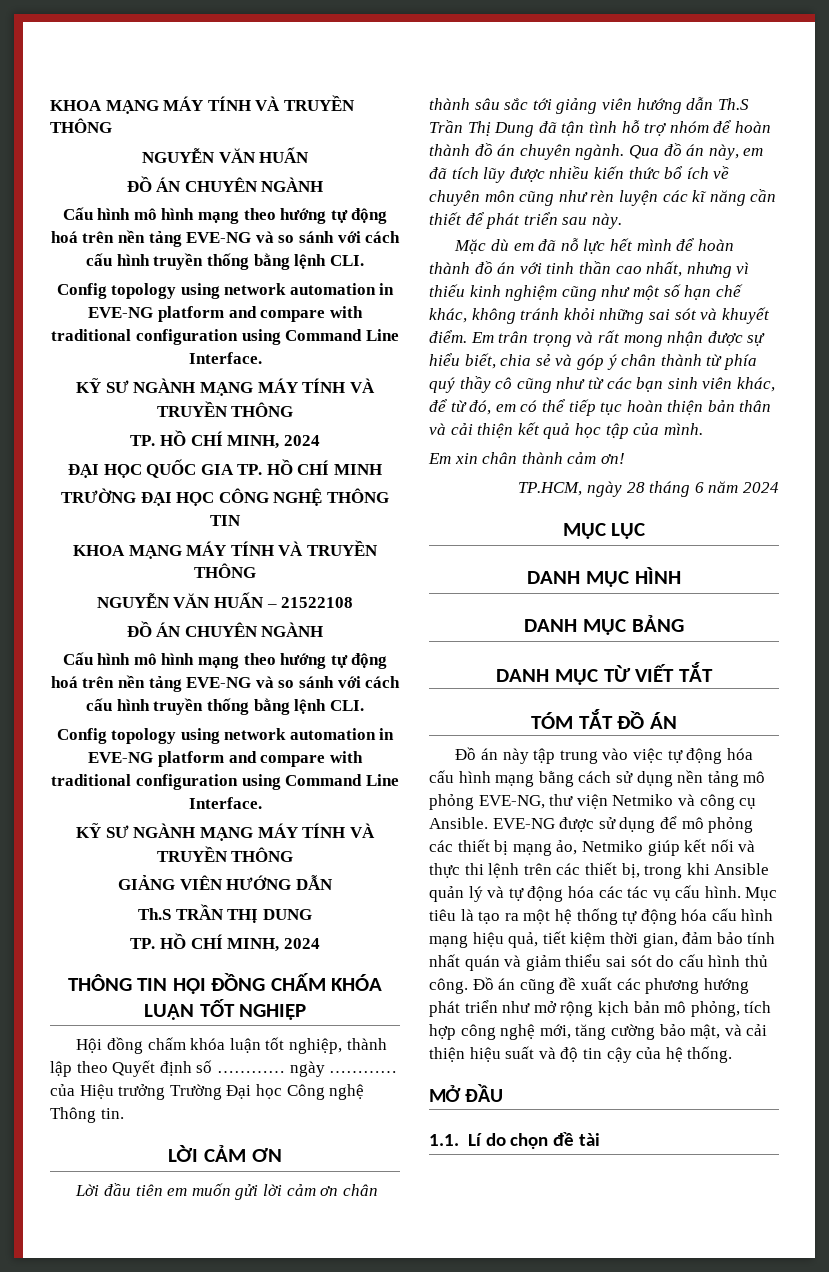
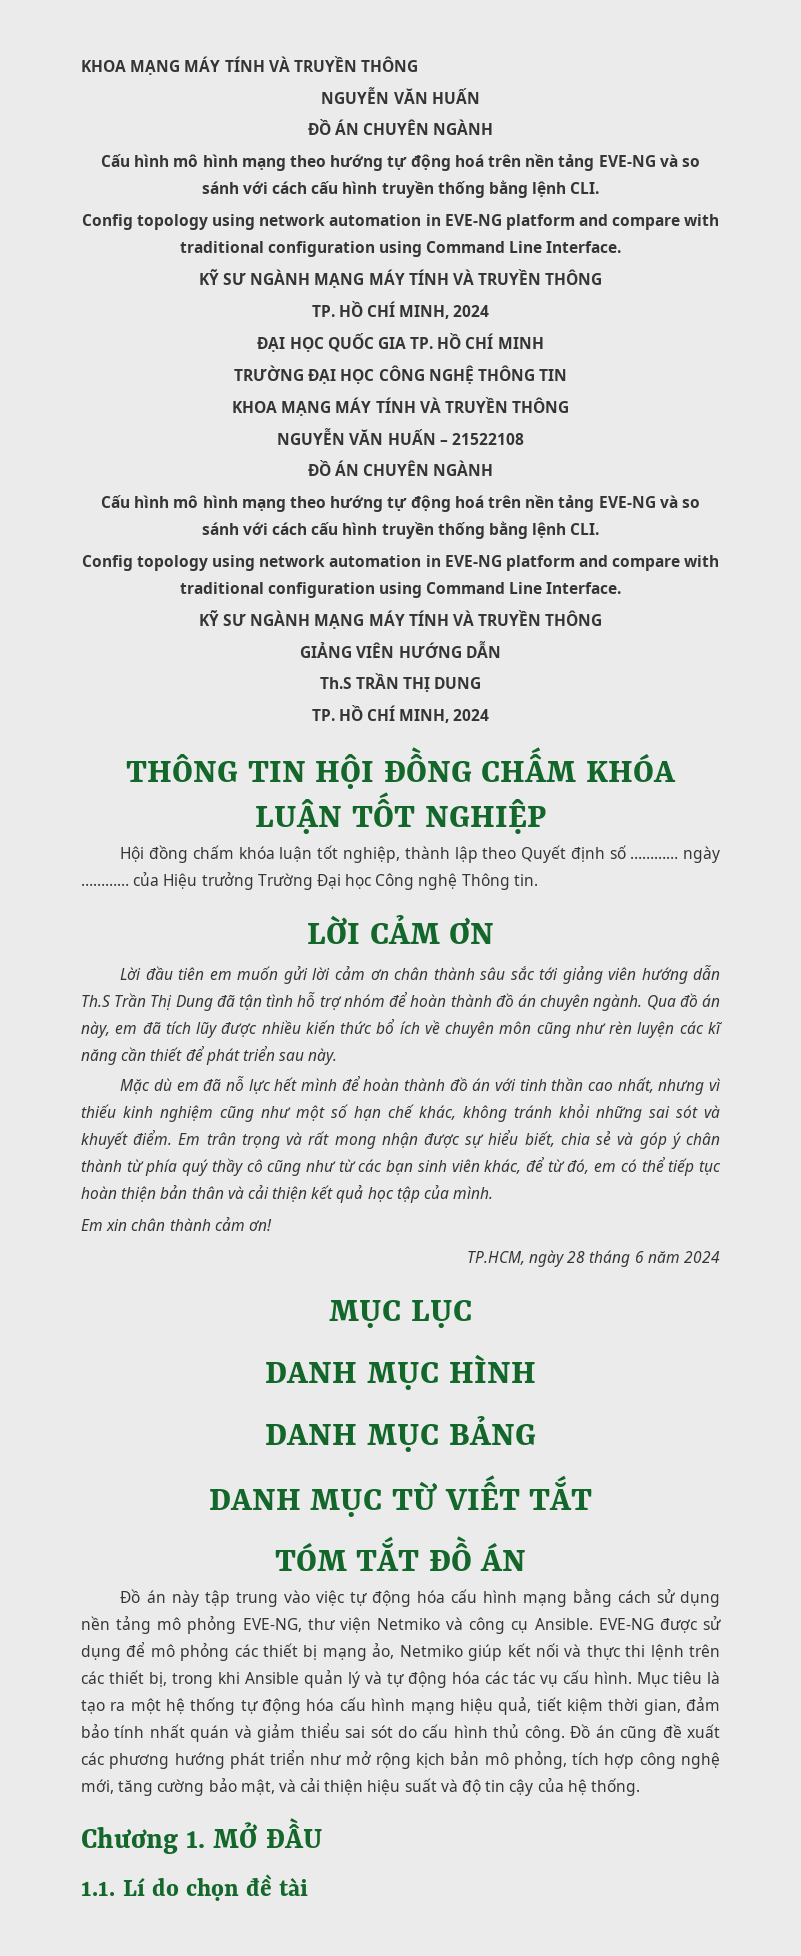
(733, 1054) none -> [81,1827,206,1854] Chương 1.

